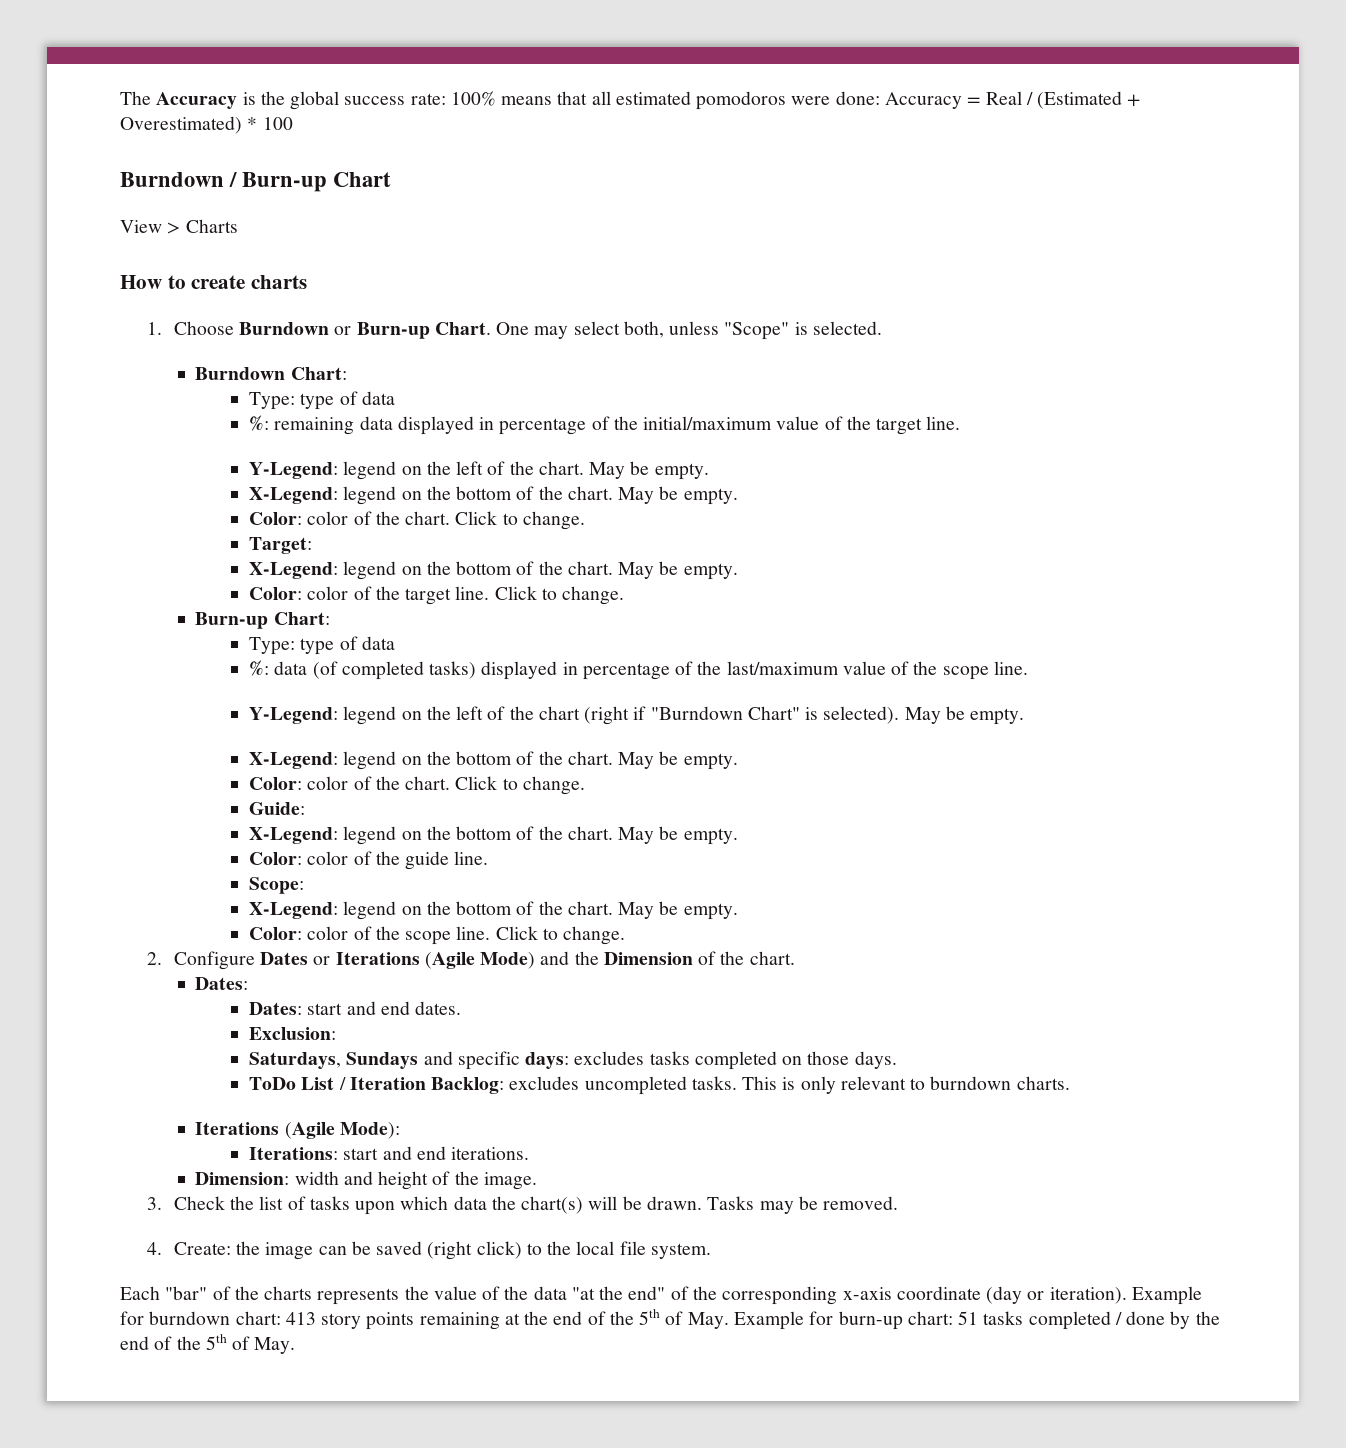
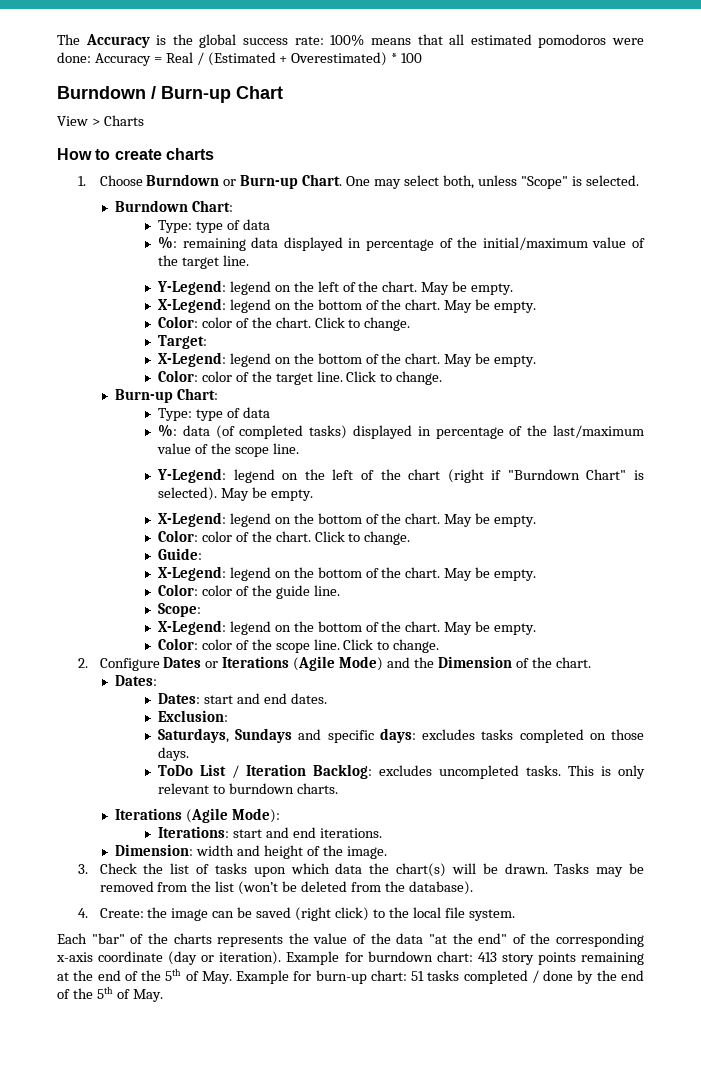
[823,1196,899,1210] removed. -> [99,881,473,895] removed from the list (won’t be deleted from the database).

